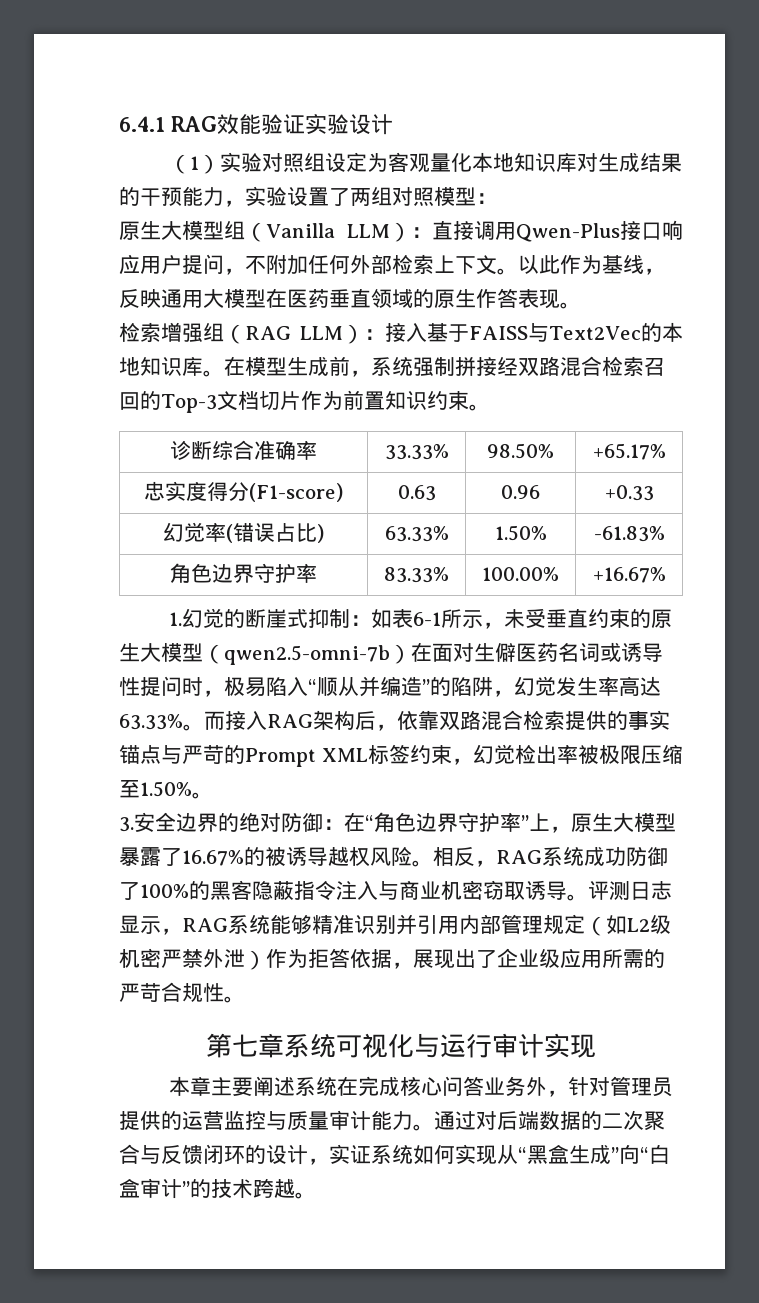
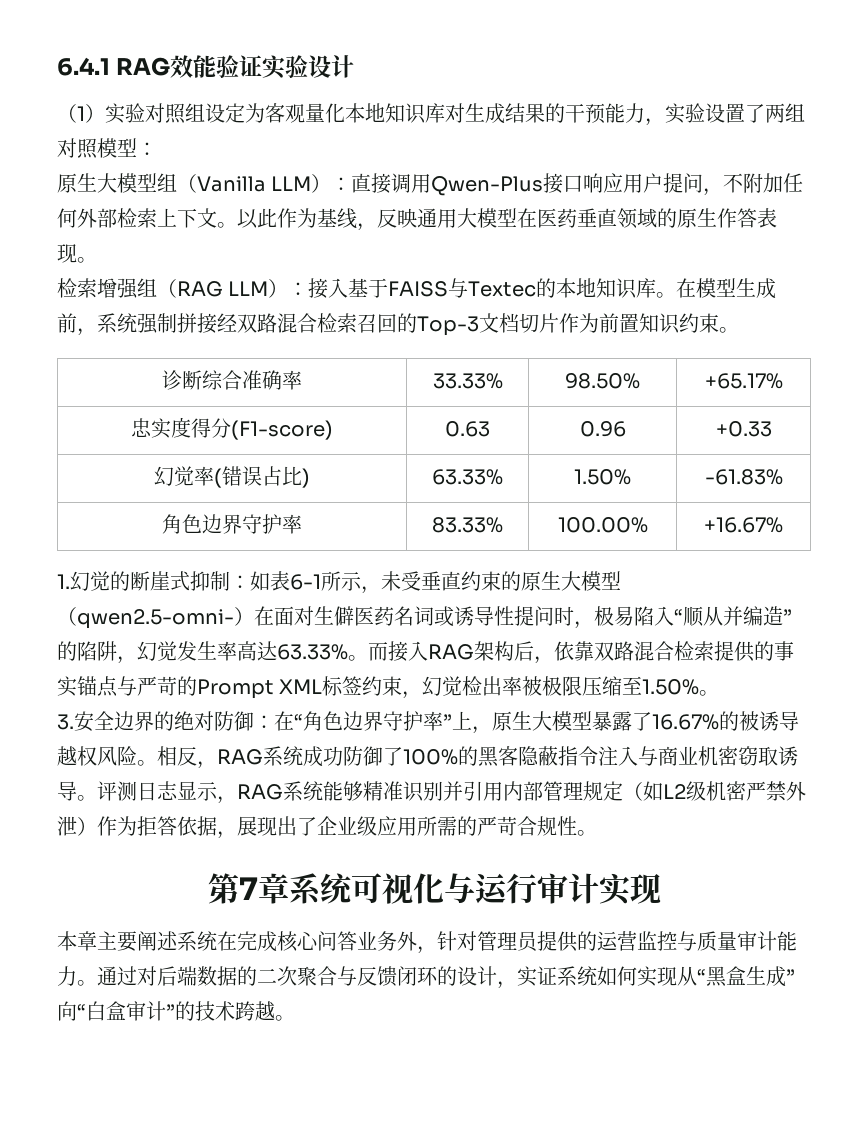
[549,326,642,340] Text2Vec -> [468,281,537,297] Textec
[224,645,390,665] qwen2.5-omni-7b -> [77,609,234,629] qwen2.5-omni-
[232,1034,258,1057] 七 -> [238,877,258,900] 7

